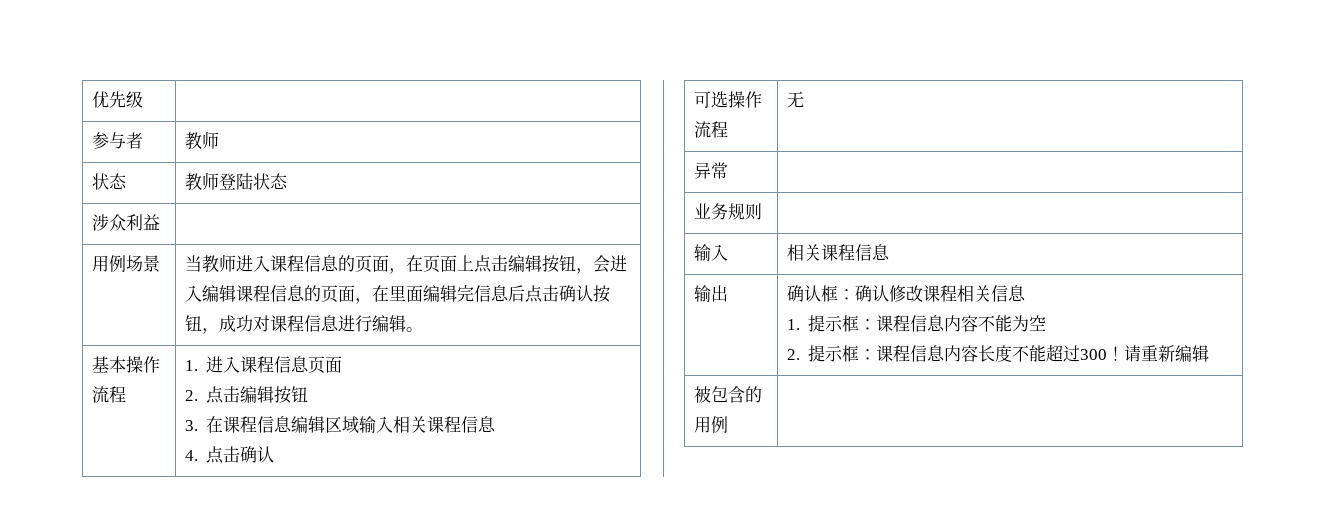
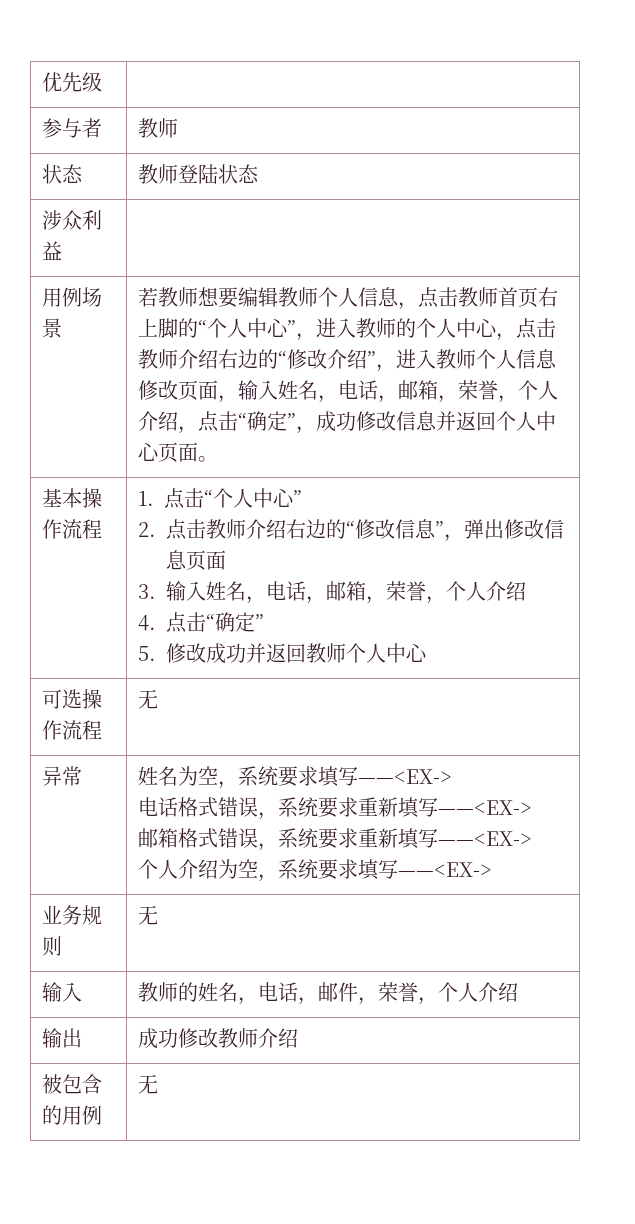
[184,254,627,274] [184,285,610,304] [184,315,406,334] 当教师进入课程信息的页面，在页面上点击编辑按钮，会进入编辑课程信息的页面，在里面编辑完信息后点击确认按钮，成功对课程信息进行编辑 -> [137,287,558,310] [137,318,556,341] [137,349,557,372] [137,380,558,403] [137,411,556,434] [137,442,198,462] 若教师想要编辑教师个人信息，点击教师首页右上脚的“个人中心”，进入教师的个人中心，点击教师介绍右边的“修改介绍”，进入教师个人信息修改页面，输入姓名，电话，邮箱，荣誉，个人介绍，点击“确定”，成功修改信息并返回个人中心页面
[206,356,343,374] [184,386,309,404] [184,416,497,434] [184,446,275,464] 进入课程信息页面 // 2.点击编辑按钮 // 3.在课程信息编辑区域输入相关课程信息 // 4.点击确认 -> [163,488,302,509] [137,519,564,542] [165,550,226,570] [137,581,526,604] [137,612,264,633] [137,643,428,664] 点击“个人中心” // 2.点击教师介绍右边的“修改信息”，弹出修改信息页面 // 3.输入姓名，电话，邮箱，荣誉，个人介绍 // 4.点击“确定” // 5.修改成功并返回教师个人中心
(728, 170) none -> [137,766,452,789] [137,797,532,820] [137,828,532,851] [137,859,492,882] 姓名为空，系统要求填写——<EX-> // 电话格式错误，系统要求重新填写——<EX-> // 邮箱格式错误，系统要求重新填写——<EX-> // 个人介绍为空，系统要求填写——<EX->
(762, 211) none -> [137,905,158,925] 无
[786,244,890,261] [693,285,728,302] [786,285,1026,302] [786,315,1047,332] [786,344,1210,362] 相关课程信息 // 输出 | 确认框：确认修改课程相关信息 // 1.提示框：课程信息内容不能为空 // 2.提示框：课程信息内容长度不能超过300！请重新编辑 -> [137,982,518,1005] [41,1028,82,1048] [137,1028,298,1049] 教师的姓名，电话，邮件，荣誉，个人介绍 // 输出 | 成功修改教师介绍
(728, 424) none -> [137,1074,158,1094] 无

